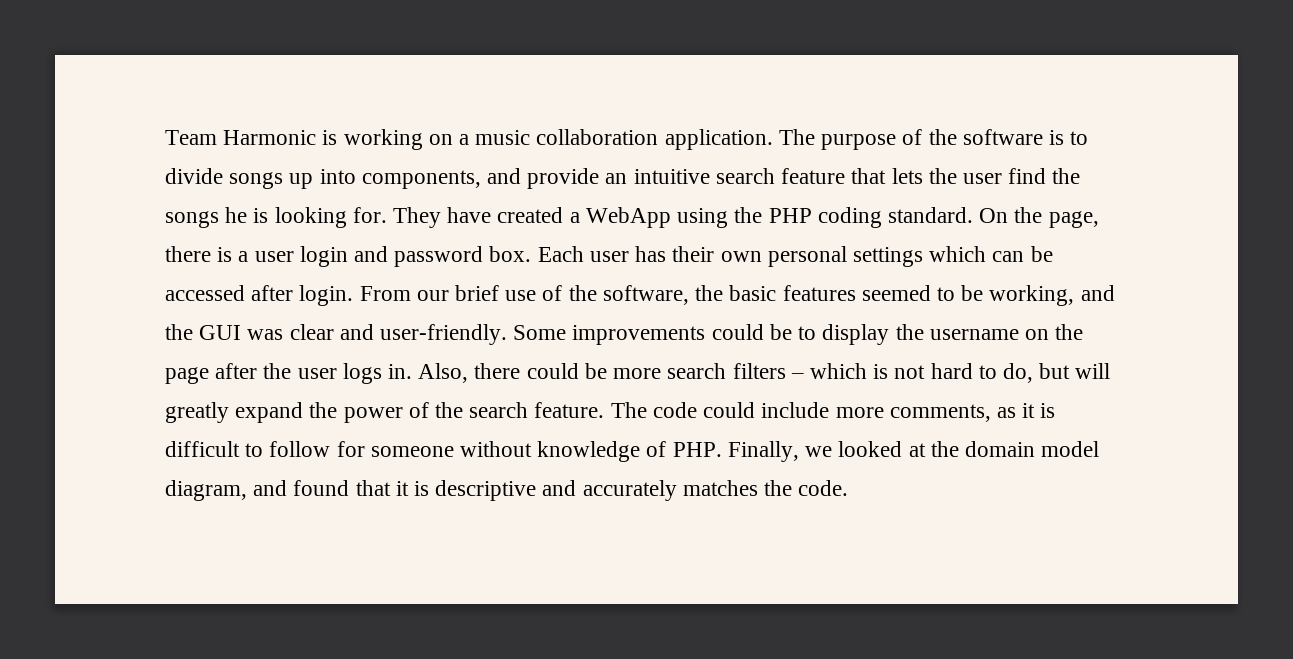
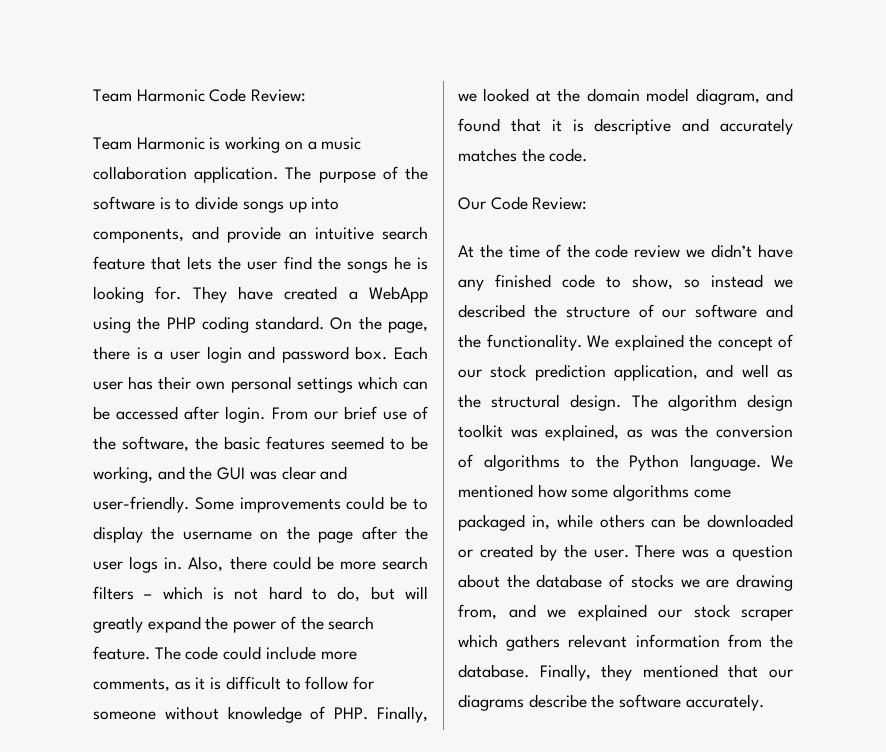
[165,130,317,145] Team Harmonic -> [93,88,307,102] [93,137,205,150] Team Harmonic Code Review: // Team Harmonic
(849, 488) none -> [458,196,588,210] [458,244,793,258] [458,274,793,291] [458,304,793,318] [458,334,793,351] [458,364,793,381] [458,394,793,411] [458,424,793,441] [458,454,793,471] [458,484,731,501] [458,514,793,531] [458,544,793,561] [458,574,793,591] [458,604,793,621] [458,634,793,651] [458,664,793,681] [458,694,764,711] // Our Code Review: // At the time of the code review we didn’t have any finished code to show, so instead we described the structure of our software and the functionality. We explained the concept of our stock prediction application, and well as the structural design. The algorithm design toolkit was explained, as was the conversion of algorithms to the Python language. We mentioned how some algorithms come packaged in, while others can be downloaded or created by the user. There was a question about the database of stocks we are drawing from, and we explained our stock scraper which gathers relevant information from the database. Finally, they mentioned that our diagrams describe the software accurately.

